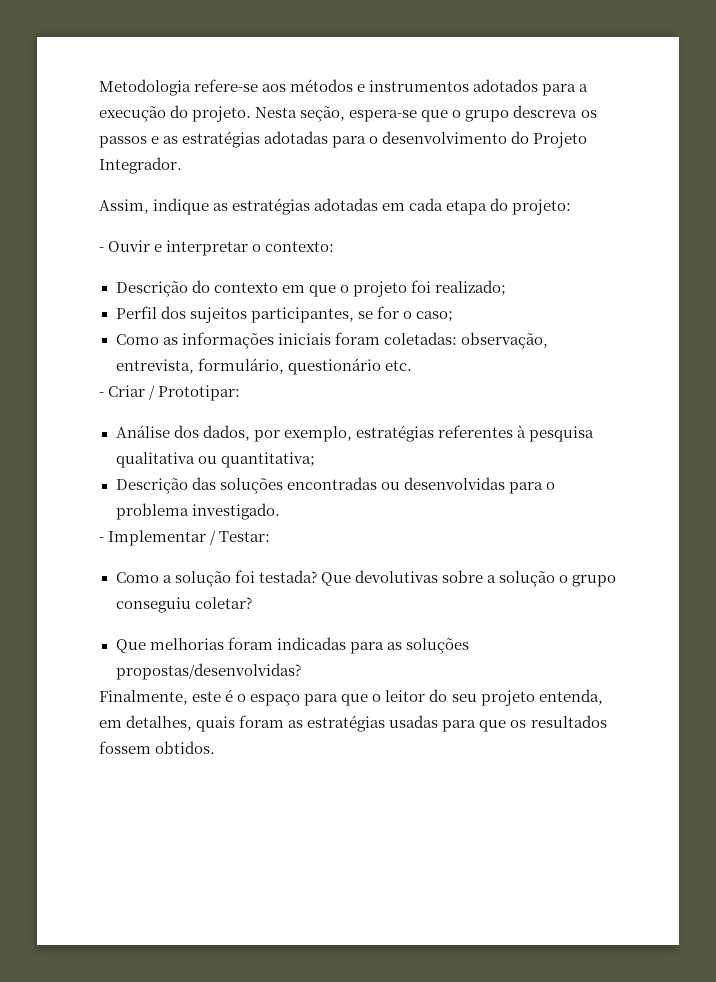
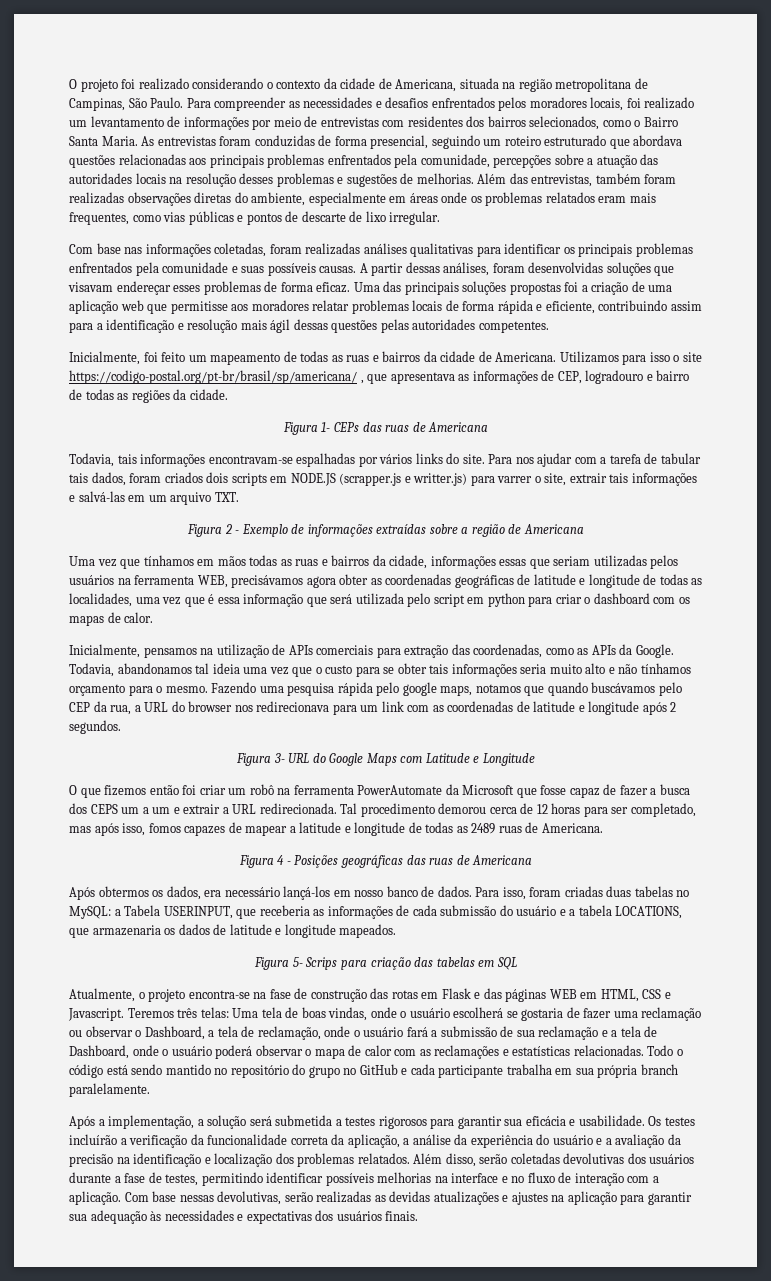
[99,79,589,96] [99,105,597,122] [99,131,588,148] [99,157,182,174] [99,198,572,215] [99,240,335,256] [115,280,506,297] [115,306,453,323] [115,332,548,349] [115,358,412,375] [99,385,241,401] [115,425,594,442] [115,452,315,468] [115,477,555,494] [115,503,280,520] [99,530,271,546] [115,570,617,587] [115,597,252,613] [115,637,469,654] [115,663,301,680] [99,689,603,706] [99,715,607,732] [99,741,216,754] Metodologia refere-se aos métodos e instrumentos adotados para a execução do projeto. Nesta seção, espera-se que o grupo descreva os passos e as estratégias adotadas para o desenvolvimento do Projeto Integrador. // Assim, indique as estratégias adotadas em cada etapa do projeto: // - Ouvir e interpretar o contexto: // Descrição do contexto em que o projeto foi realizado; // Perfil dos sujeitos participantes, se for o caso; // Como as informações iniciais foram coletadas: observação, entrevista, formulário, questionário etc. // - Criar / Prototipar: // Análise dos dados, por exemplo, estratégias referentes à pesquisa qualitativa ou quantitativa; // Descrição das soluções encontradas ou desenvolvidas para o problema investigado. // - Implementar / Testar: // Como a solução foi testada? Que devolutivas sobre a solução o grupo conseguiu coletar? // Que melhorias foram indicadas para as soluções propostas/desenvolvidas? // Finalmente, este é o espaço para que o leitor do seu projeto entenda, em detalhes, quais foram as estratégias usadas para que os resultados fossem obtidos. -> [69,78,648,92] [69,97,695,111] [69,116,678,130] [69,135,683,149] [69,154,659,168] [69,173,677,187] [69,192,656,206] [69,211,441,225] [69,243,693,257] [69,262,675,276] [68,281,673,295] [69,300,702,314] [69,319,549,333] [69,351,702,365] [69,370,690,384] [69,389,228,403] [282,422,489,435] [69,453,701,467] [69,472,697,486] [69,491,239,505] [187,524,584,537] [69,555,679,569] [69,574,703,588] [69,593,690,607] [69,612,154,626] [69,644,674,658] [69,663,691,677] [69,682,682,696] [69,701,677,715] [69,720,121,734] [236,753,535,766] [69,784,690,798] [69,803,696,817] [69,822,603,836] [238,855,533,868] [69,886,690,900] [69,905,683,919] [69,924,397,938] [254,957,517,970] [69,988,671,1002] [68,1007,702,1021] [69,1026,658,1040] [69,1045,683,1059] [69,1064,678,1078] [69,1083,150,1097] [69,1115,695,1129] [69,1134,681,1148] [69,1153,695,1167] [69,1172,659,1186] [69,1191,692,1205] [69,1210,419,1224] O projeto foi realizado considerando o contexto da cidade de Americana, situada na região metropolitana de Campinas, São Paulo. Para compreender as necessidades e desafios enfrentados pelos moradores locais, foi realizado um levantamento de informações por meio de entrevistas com residentes dos bairros selecionados, como o Bairro Santa Maria. As entrevistas foram conduzidas de forma presencial, seguindo um roteiro estruturado que abordava questões relacionadas aos principais problemas enfrentados pela comunidade, percepções sobre a atuação das autoridades locais na resolução desses problemas e sugestões de melhorias. Além das entrevistas, também foram realizadas observações diretas do ambiente, especialmente em áreas onde os problemas relatados eram mais frequentes, como vias públicas e pontos de descarte de lixo irregular. // Com base nas informações coletadas, foram realizadas análises qualitativas para identificar os principais problemas enfrentados pela comunidade e suas possíveis causas. A partir dessas análises, foram desenvolvidas soluções que visavam endereçar esses problemas de forma eficaz. Uma das principais soluções propostas foi a criação de uma aplicação web que permitisse aos moradores relatar problemas locais de forma rápida e eficiente, contribuindo assim para a identificação e resolução mais ágil dessas questões pelas autoridades competentes. // Inicialmente, foi feito um mapeamento de todas as ruas e bairros da cidade de Americana. Utilizamos para isso o site https://codigo-postal.org/pt-br/brasil/sp/americana/ , que apresentava as informações de CEP, logradouro e bairro de todas as regiões da cidade. // Figura 1- CEPs das ruas de Americana // Todavia, tais informações encontravam-se espalhadas por vários links do site. Para nos ajudar com a tarefa de tabular tais dados, foram criados dois scripts em NODE.JS (scrapper.js e writter.js) para varrer o site, extrair tais informações e salvá-las em um arquivo TXT. // Figura 2 - Exemplo de informações extraídas sobre a região de Americana // Uma vez que tínhamos em mãos todas as ruas e bairros da cidade, informações essas que seriam utilizadas pelos usuários na ferramenta WEB, precisávamos agora obter as coordenadas geográficas de latitude e longitude de todas as localidades, uma vez que é essa informação que será utilizada pelo script em python para criar o dashboard com os mapas de calor. // Inicialmente, pensamos na utilização de APIs comerciais para extração das coordenadas, como as APIs da Google. Todavia, abandonamos tal ideia uma vez que o custo para se obter tais informações seria muito alto e não tínhamos orçamento para o mesmo. Fazendo uma pesquisa rápida pelo google maps, notamos que quando buscávamos pelo CEP da rua, a URL do browser nos redirecionava para um link com as coordenadas de latitude e longitude após 2 segundos. // Figura 3- URL do Google Maps com Latitude e Longitude // O que fizemos então foi criar um robô na ferramenta PowerAutomate da Microsoft que fosse capaz de fazer a busca dos CEPS um a um e extrair a URL redirecionada. Tal procedimento demorou cerca de 12 horas para ser completado, mas após isso, fomos capazes de mapear a latitude e longitude de todas as 2489 ruas de Americana. // Figura 4 - Posições geográficas das ruas de Americana // Após obtermos os dados, era necessário lançá-los em nosso banco de dados. Para isso, foram criadas duas tabelas no MySQL: a Tabela USERINPUT, que receberia as informações de cada submissão do usuário e a tabela LOCATIONS, que armazenaria os dados de latitude e longitude mapeados. // Figura 5- Scrips para criação das tabelas em SQL // Atualmente, o projeto encontra-se na fase de construção das rotas em Flask e das páginas WEB em HTML, CSS e Javascript. Teremos três telas: Uma tela de boas vindas, onde o usuário escolherá se gostaria de fazer uma reclamação ou observar o Dashboard, a tela de reclamação, onde o usuário fará a submissão de sua reclamação e a tela de Dashboard, onde o usuário poderá observar o mapa de calor com as reclamações e estatísticas relacionadas. Todo o código está sendo mantido no repositório do grupo no GitHub e cada participante trabalha em sua própria branch paralelamente. // Após a implementação, a solução será submetida a testes rigorosos para garantir sua eficácia e usabilidade. Os testes incluírão a verificação da funcionalidade correta da aplicação, a análise da experiência do usuário e a avaliação da precisão na identificação e localização dos problemas relatados. Além disso, serão coletadas devolutivas dos usuários durante a fase de testes, permitindo identificar possíveis melhorias na interface e no fluxo de interação com a aplicação. Com base nessas devolutivas, serão realizadas as devidas atualizações e ajustes na aplicação para garantir sua adequação às necessidades e expectativas dos usuários finais.

